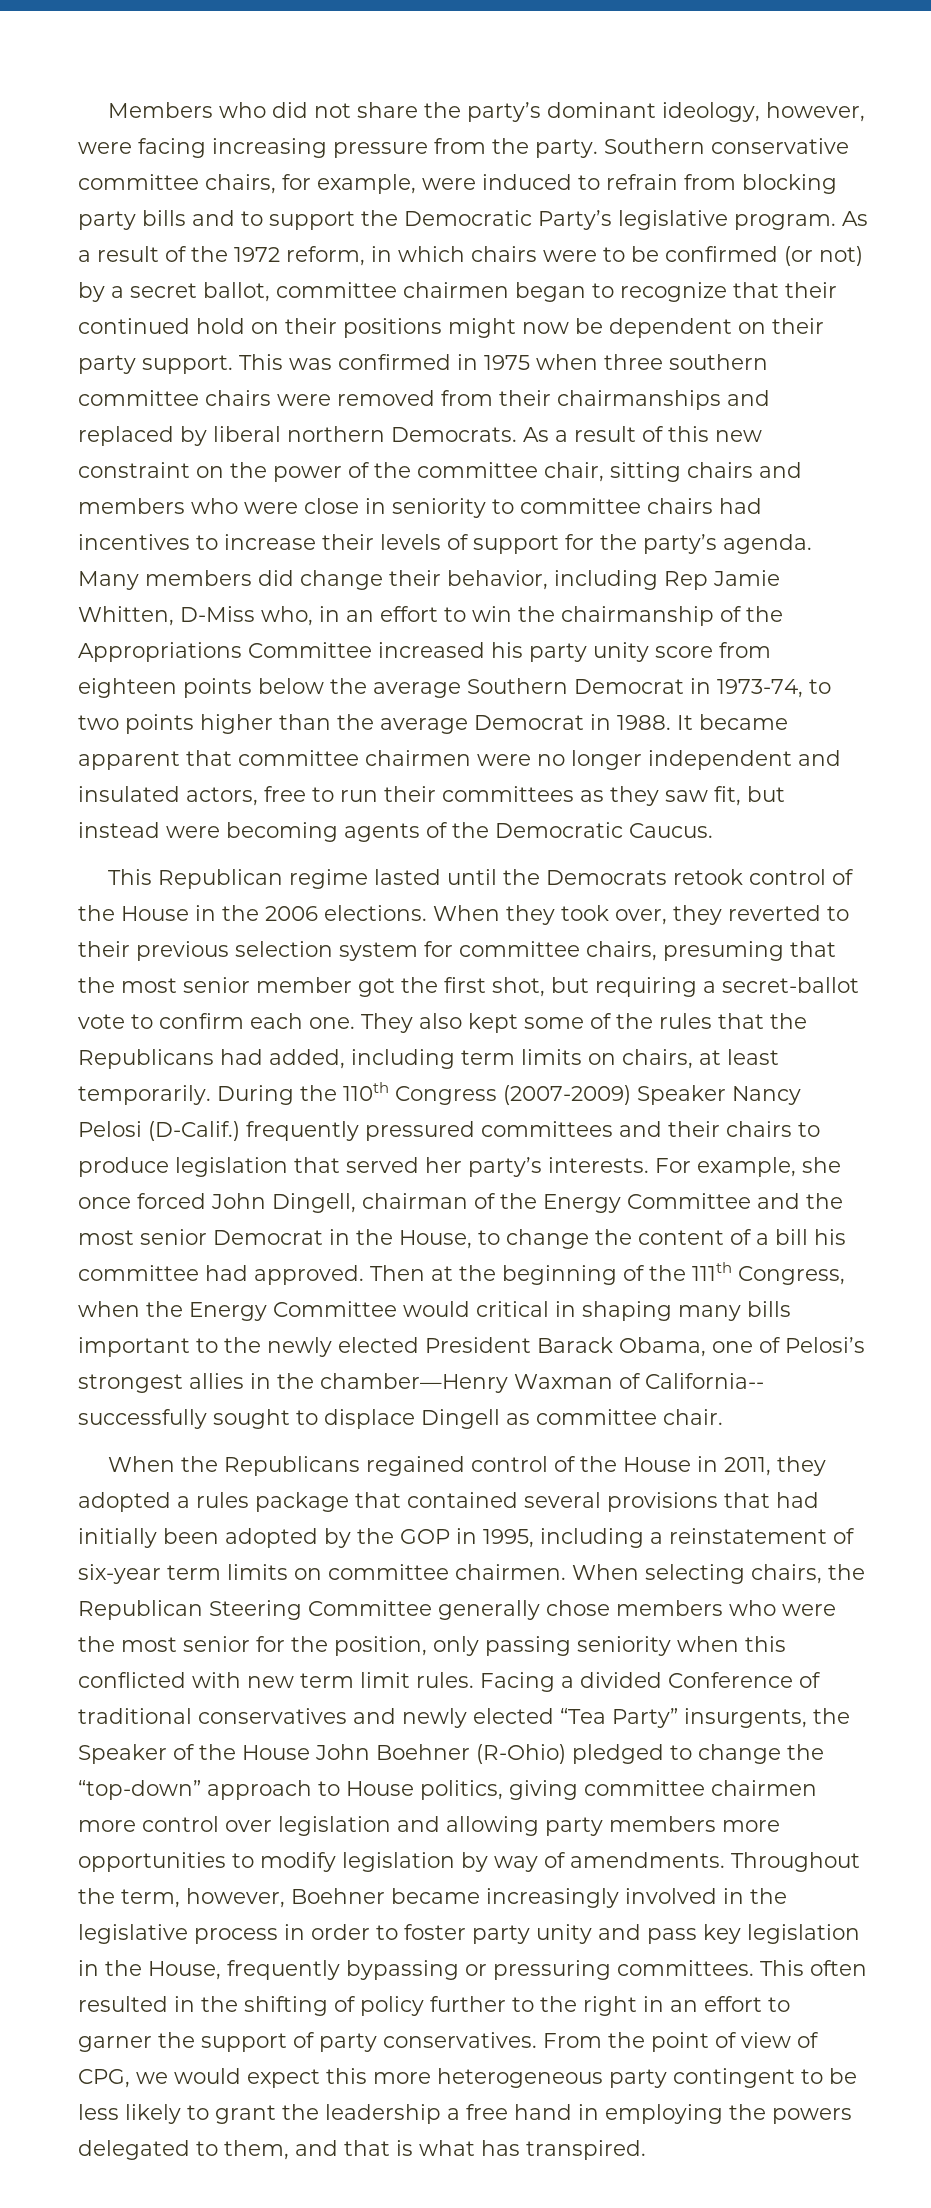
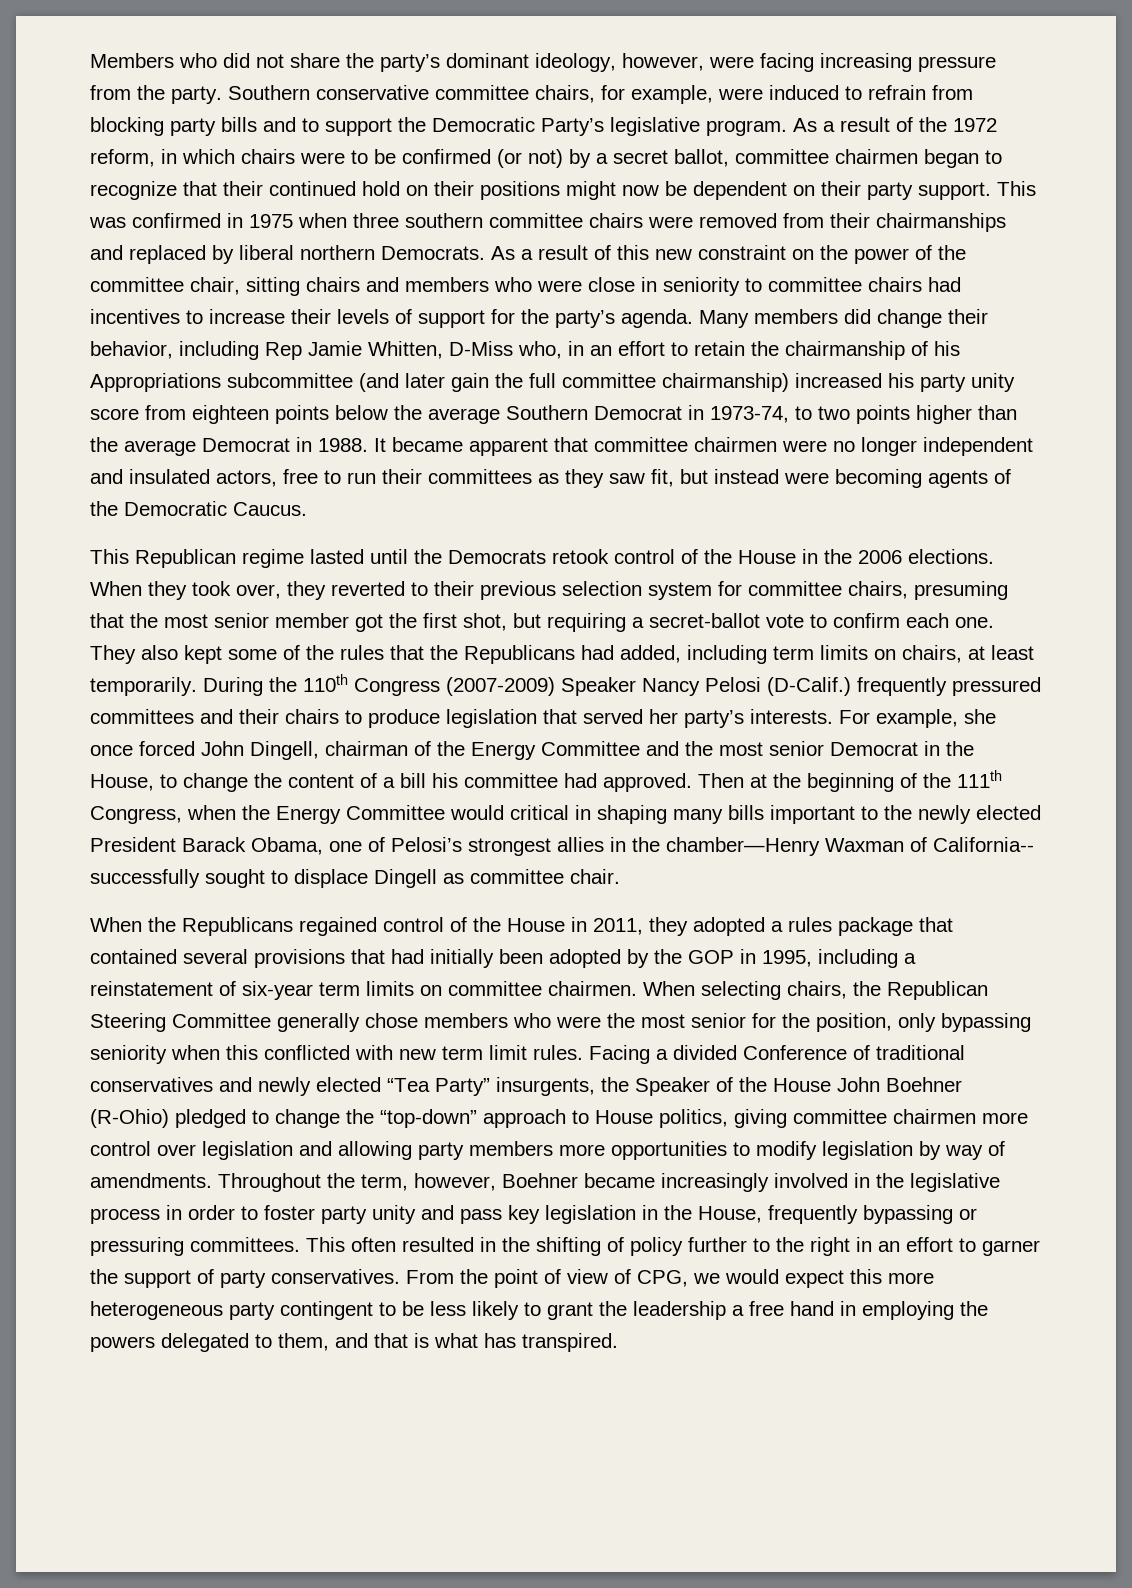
[472,606,512,622] win -> [694,341,745,356] retain
[746,606,783,622] [78,642,372,662] the Appropriations Committee -> [934,341,960,356] [90,373,789,392] his Appropriations subcommittee (and later gain the full committee chairmanship)
[485,1636,571,1656] passing -> [941,1013,1031,1032] bypassing

